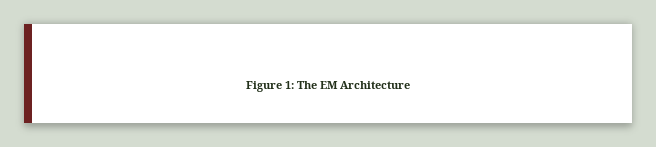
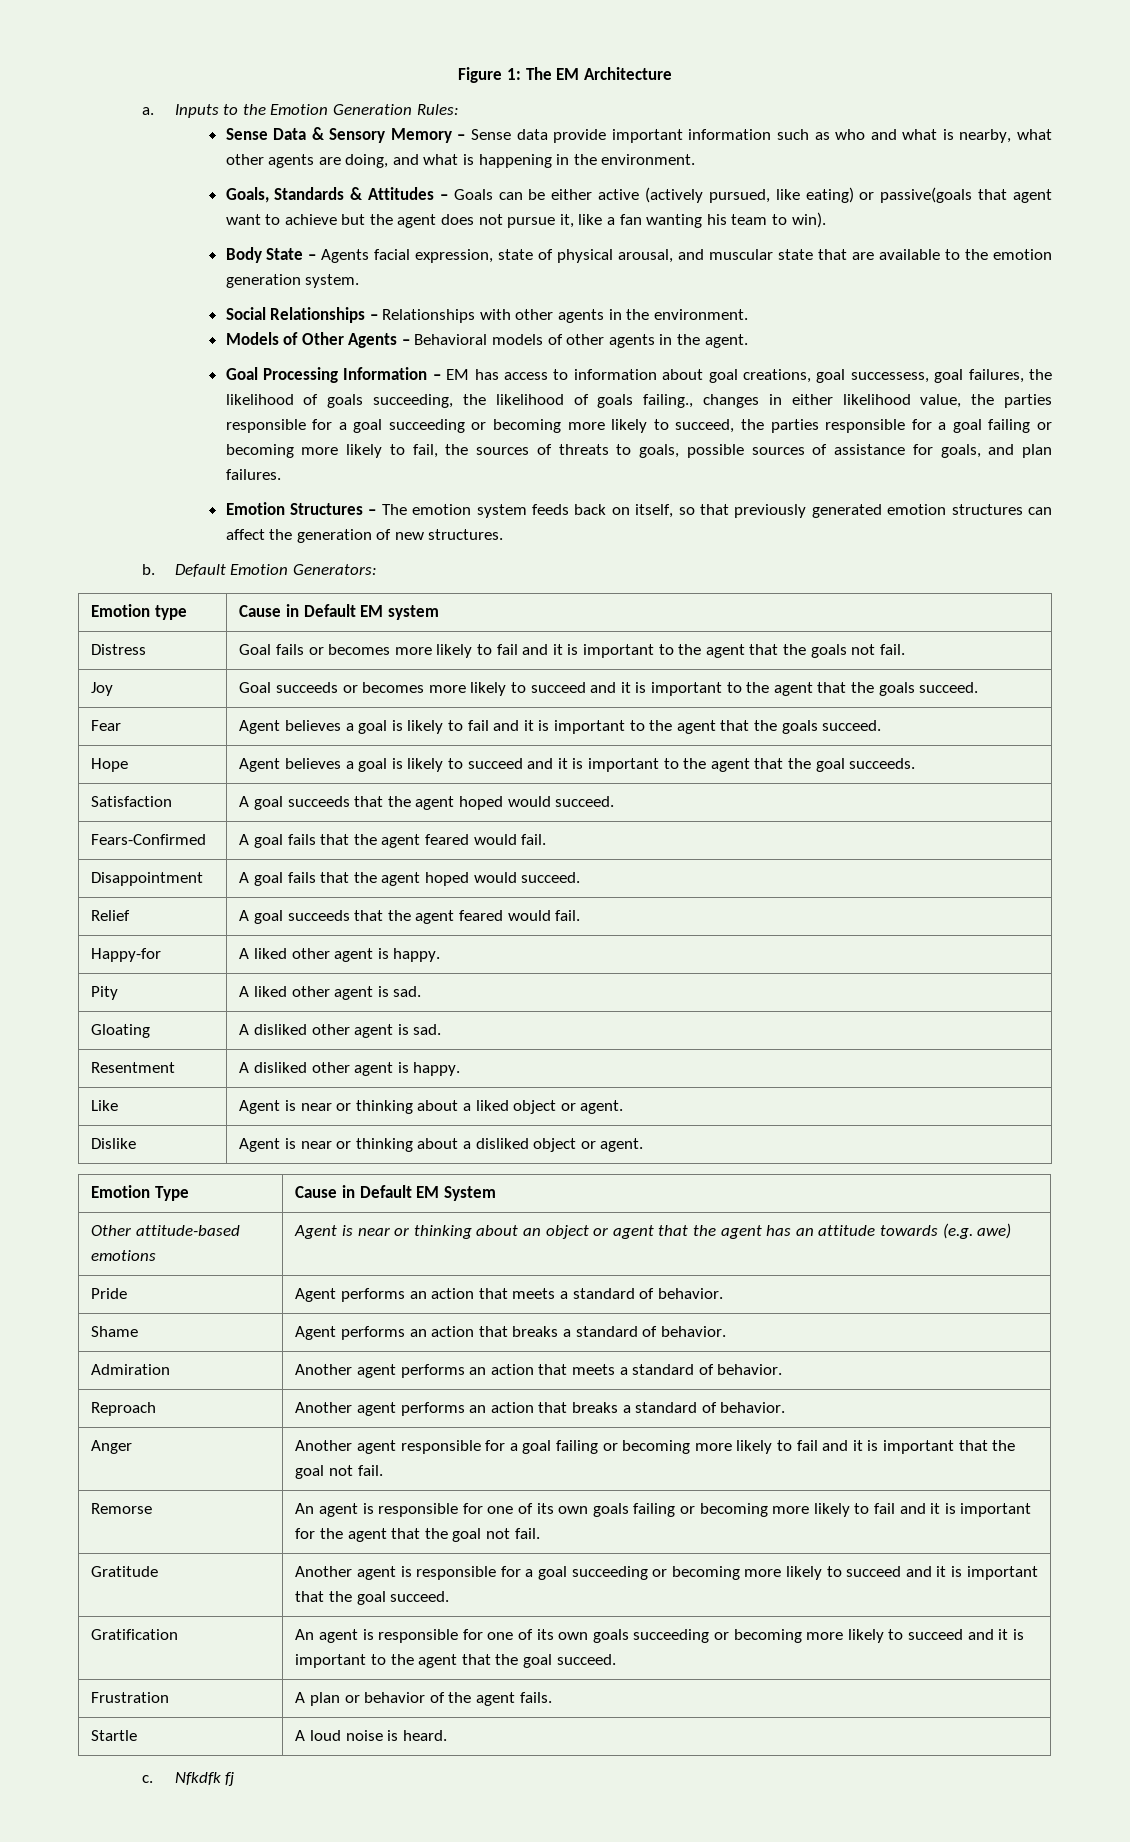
(410, 85) none -> [142,104,459,118] [225,127,1053,143] [225,154,696,168] [225,187,1052,203] [225,212,826,228] [225,247,1053,263] [225,274,360,288] [225,307,748,323] [225,332,748,348] [225,367,1052,383] [225,394,1052,408] [225,419,1053,433] [225,444,1052,458] [225,469,281,480] [225,502,1052,518] [225,529,504,543] [142,564,377,577] [91,604,188,620] [239,604,439,620] [91,644,147,655] [239,644,905,658] [91,682,114,696] [239,682,979,696] [91,720,122,731] [239,720,882,734] [91,758,129,772] [239,758,916,772] [91,796,173,807] [239,796,615,810] [91,834,207,845] [239,834,547,848] [91,872,204,886] [239,872,581,886] [91,910,131,921] [239,910,581,924] [91,948,162,962] [239,948,441,962] [91,986,119,1000] [239,986,422,1000] [91,1024,151,1038] [239,1024,442,1038] [91,1062,176,1073] [239,1062,461,1076] [91,1100,119,1111] [239,1100,624,1114] [91,1138,137,1149] [239,1138,644,1152] [91,1185,190,1201] [295,1185,496,1201] [91,1225,241,1236] [91,1250,157,1261] [294,1223,1012,1239] [91,1288,128,1299] [295,1288,723,1302] [91,1326,139,1337] [295,1326,726,1340] [91,1364,171,1375] [295,1364,783,1378] [91,1402,157,1416] [295,1402,786,1416] [91,1440,133,1454] [295,1440,1016,1454] [295,1465,383,1479] [91,1503,153,1514] [295,1503,1032,1517] [295,1528,540,1542] [91,1566,159,1577] [295,1566,1038,1580] [295,1591,450,1605] [91,1629,179,1640] [295,1629,1024,1643] [295,1654,616,1668] [91,1692,170,1703] [295,1692,552,1706] [91,1730,138,1741] [295,1730,447,1741] [142,1772,235,1786] // a. Inputs to the Emotion Generation Rules: // Sense Data & Sensory Memory – Sense data provide important information such as who and what is nearby, what other agents are doing, and what is happening in the environment. // Goals, Standards & Attitudes – Goals can be either active (actively pursued, like eating) or passive(goals that agent want to achieve but the agent does not pursue it, like a fan wanting his team to win). // Body State – Agents facial expression, state of physical arousal, and muscular state that are available to the emotion generation system. // Social Relationships – Relationships with other agents in the environment. // Models of Other Agents – Behavioral models of other agents in the agent. // Goal Processing Information – EM has access to information about goal creations, goal successess, goal failures, the likelihood of goals succeeding, the likelihood of goals failing., changes in either likelihood value, the parties responsible for a goal succeeding or becoming more likely to succeed, the parties responsible for a goal failing or becoming more likely to fail, the sources of threats to goals, possible sources of assistance for goals, and plan failures. // Emotion Structures – The emotion system feeds back on itself, so that previously generated emotion structures can affect the generation of new structures. // b. Default Emotion Generators: // Emotion type | Cause in Default EM system // Distress | Goal fails or becomes more likely to fail and it is important to the agent that the goals not fail. // Joy | Goal succeeds or becomes more likely to succeed and it is important to the agent that the goals succeed. // Fear | Agent believes a goal is likely to fail and it is important to the agent that the goals succeed. // Hope | Agent believes a goal is likely to succeed and it is important to the agent that the goal succeeds. // Satisfaction | A goal succeeds that the agent hoped would succeed. // Fears-Confirmed | A goal fails that the agent feared would fail. // Disappointment | A goal fails that the agent hoped would succeed. // Relief | A goal succeeds that the agent feared would fail. // Happy-for | A liked other agent is happy. // Pity | A liked other agent is sad. // Gloating | A disliked other agent is sad. // Resentment | A disliked other agent is happy. // Like | Agent is near or thinking about a liked object or agent. // Dislike | Agent is near or thinking about a disliked object or agent. // Emotion Type | Cause in Default EM System // Other attitude-based emotions | Agent is near or thinking about an object or agent that the agent has an attitude towards (e.g. awe) // Pride | Agent performs an action that meets a standard of behavior. // Shame | Agent performs an action that breaks a standard of behavior. // Admiration | Another agent performs an action that meets a standard of behavior. // Reproach | Another agent performs an action that breaks a standard of behavior. // Anger | Another agent responsible for a goal failing or becoming more likely to fail and it is important that the goal not fail. // Remorse | An agent is responsible for one of its own goals failing or becoming more likely to fail and it is important for the agent that the goal not fail. // Gratitude | Another agent is responsible for a goal succeeding or becoming more likely to succeed and it is important that the goal succeed. // Gratification | An agent is responsible for one of its own goals succeeding or becoming more likely to succeed and it is important to the agent that the goal succeed. // Frustration | A plan or behavior of the agent fails. // Startle | A loud noise is heard. // c. Nfkdfk fj

